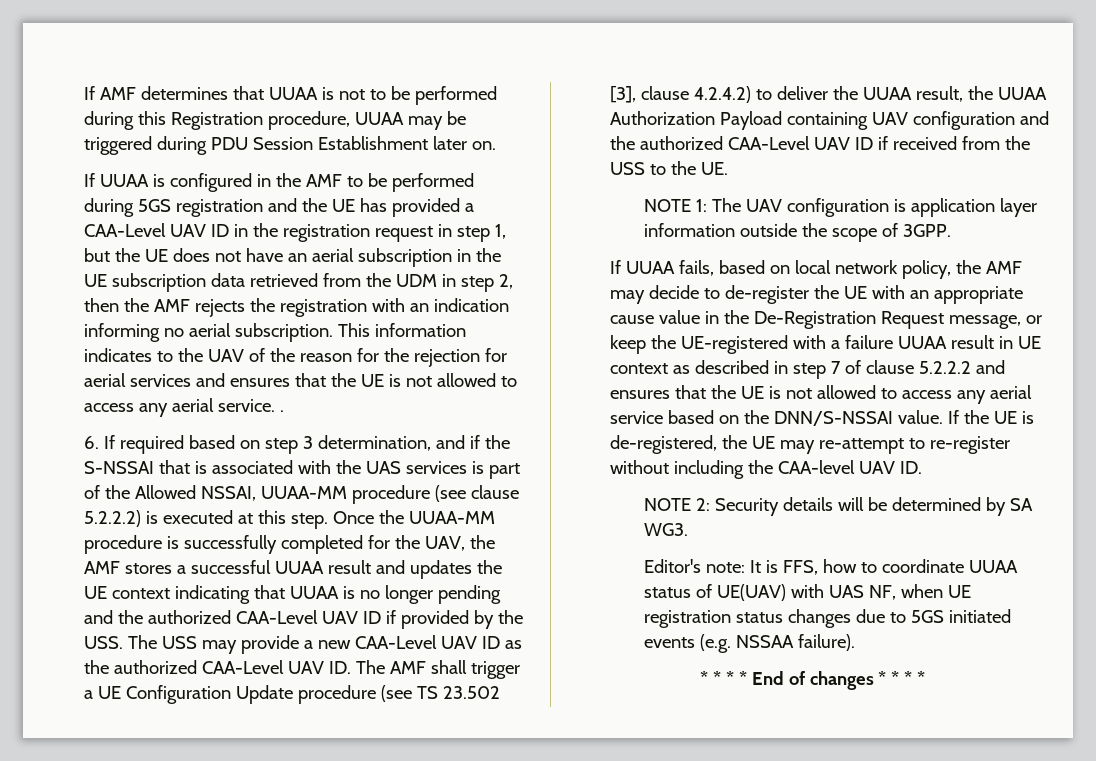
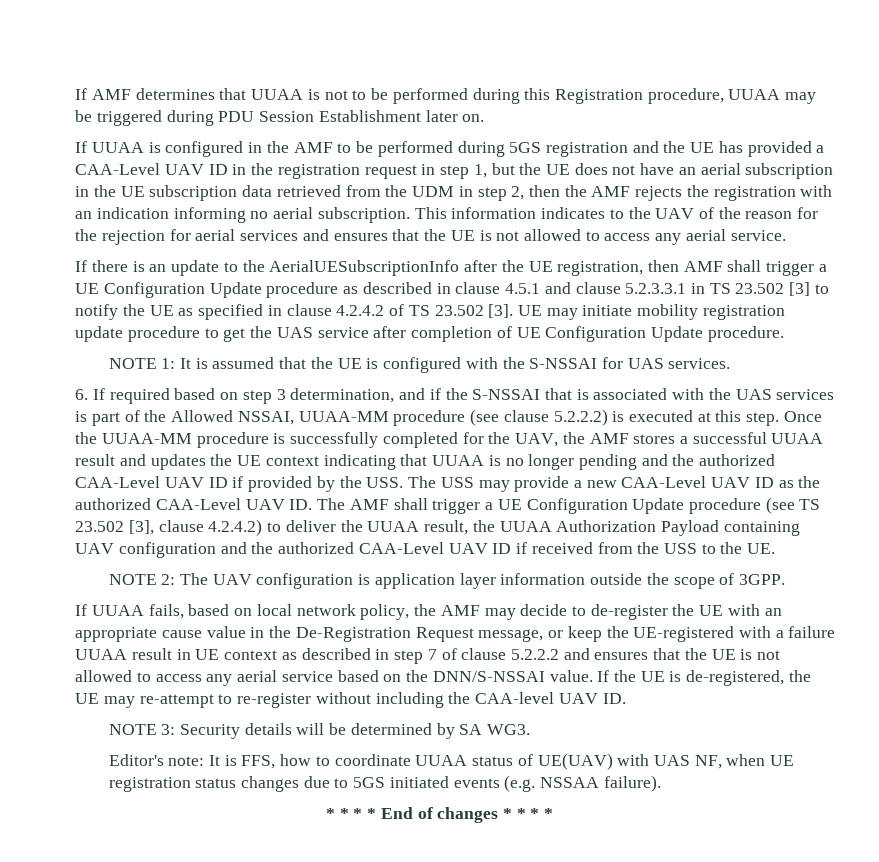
[279,410,284,412] . -> [75,260,827,276] [75,282,829,298] [75,304,785,320] [75,326,784,342] [108,357,731,373] // If there is an update to the AerialUESubscriptionInfo after the UE registration, then AMF shall trigger a UE Configuration Update procedure as described in clause 4.5.1 and clause 5.2.3.3.1 in TS 23.502 [3] to notify the UE as specified in clause 4.2.4.2 of TS 23.502 [3]. UE may initiate mobility registration update procedure to get the UAS service after completion of UE Configuration Update procedure. // NOTE 1: It is assumed that the UE is configured with the S-NSSAI for UAS services.
[695,199,707,212] 1: -> [161,574,176,585] 2:
[695,498,710,511] 2: -> [161,724,176,735] 3:

